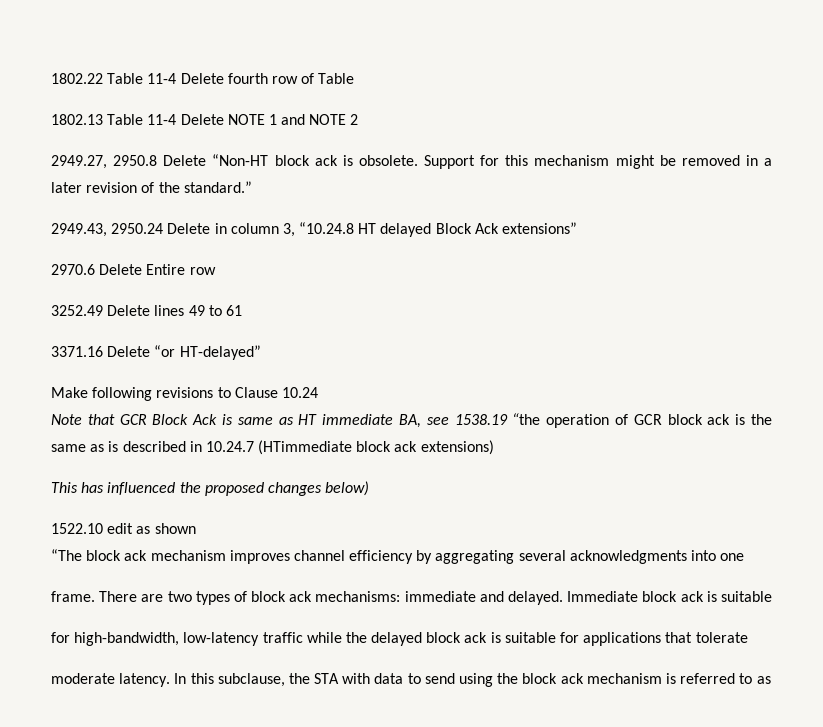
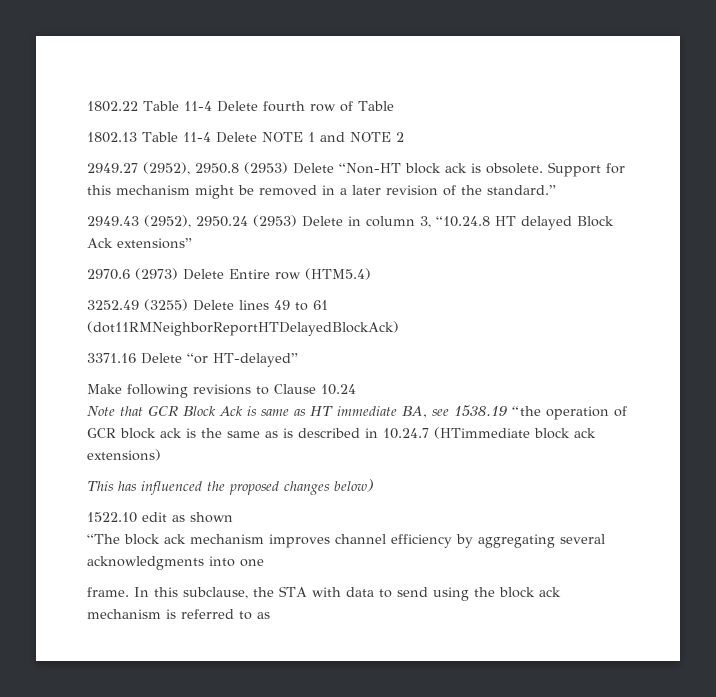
[51,155,158,169] 2949.27, 2950.8 -> [87,162,288,175] 2949.27 (2952), 2950.8 (2953)
[51,223,164,237] 2949.43, 2950.24 -> [87,215,297,228] 2949.43 (2952), 2950.24 (2953)
(95, 269) none -> [135,268,178,280] (2973)
(216, 271) none -> [305,268,371,280] (HTM5.4)
(103, 310) none -> [144,299,188,311] (3255)
(242, 310) none -> [87,321,399,336] (dot11RMNeighborReportHTDelayedBlockAck)
[99,591,772,605] [51,632,748,646] [51,673,171,687] There are two types of block ack mechanisms: immediate and delayed. Immediate block ack is suitable // for high-bandwidth, low-latency traffic while the delayed block ack is suitable for applications that tolerate // moderate latency. -> (129, 592) none

